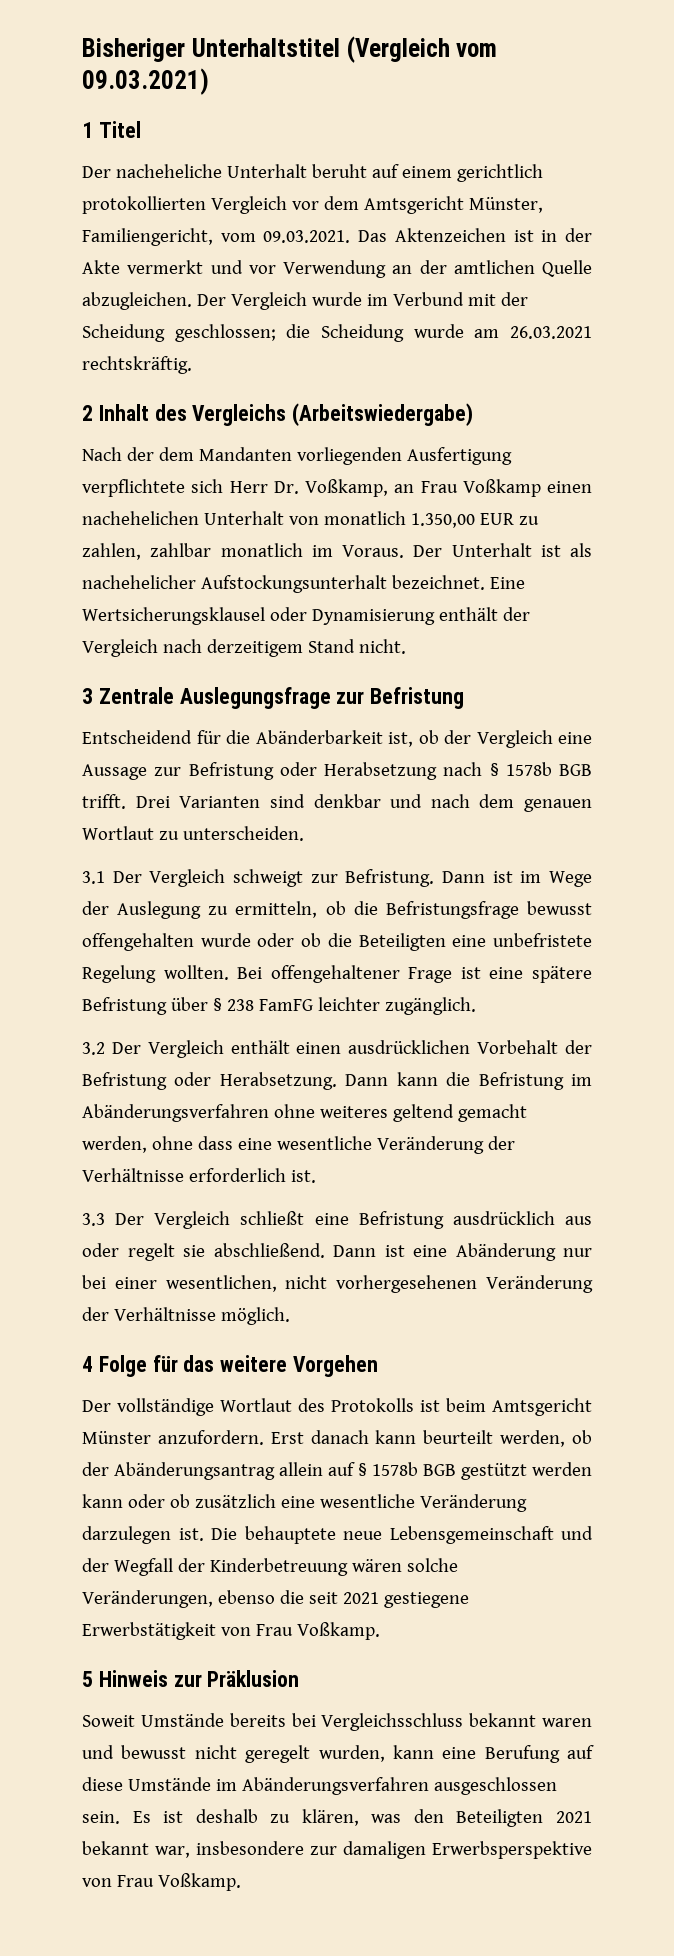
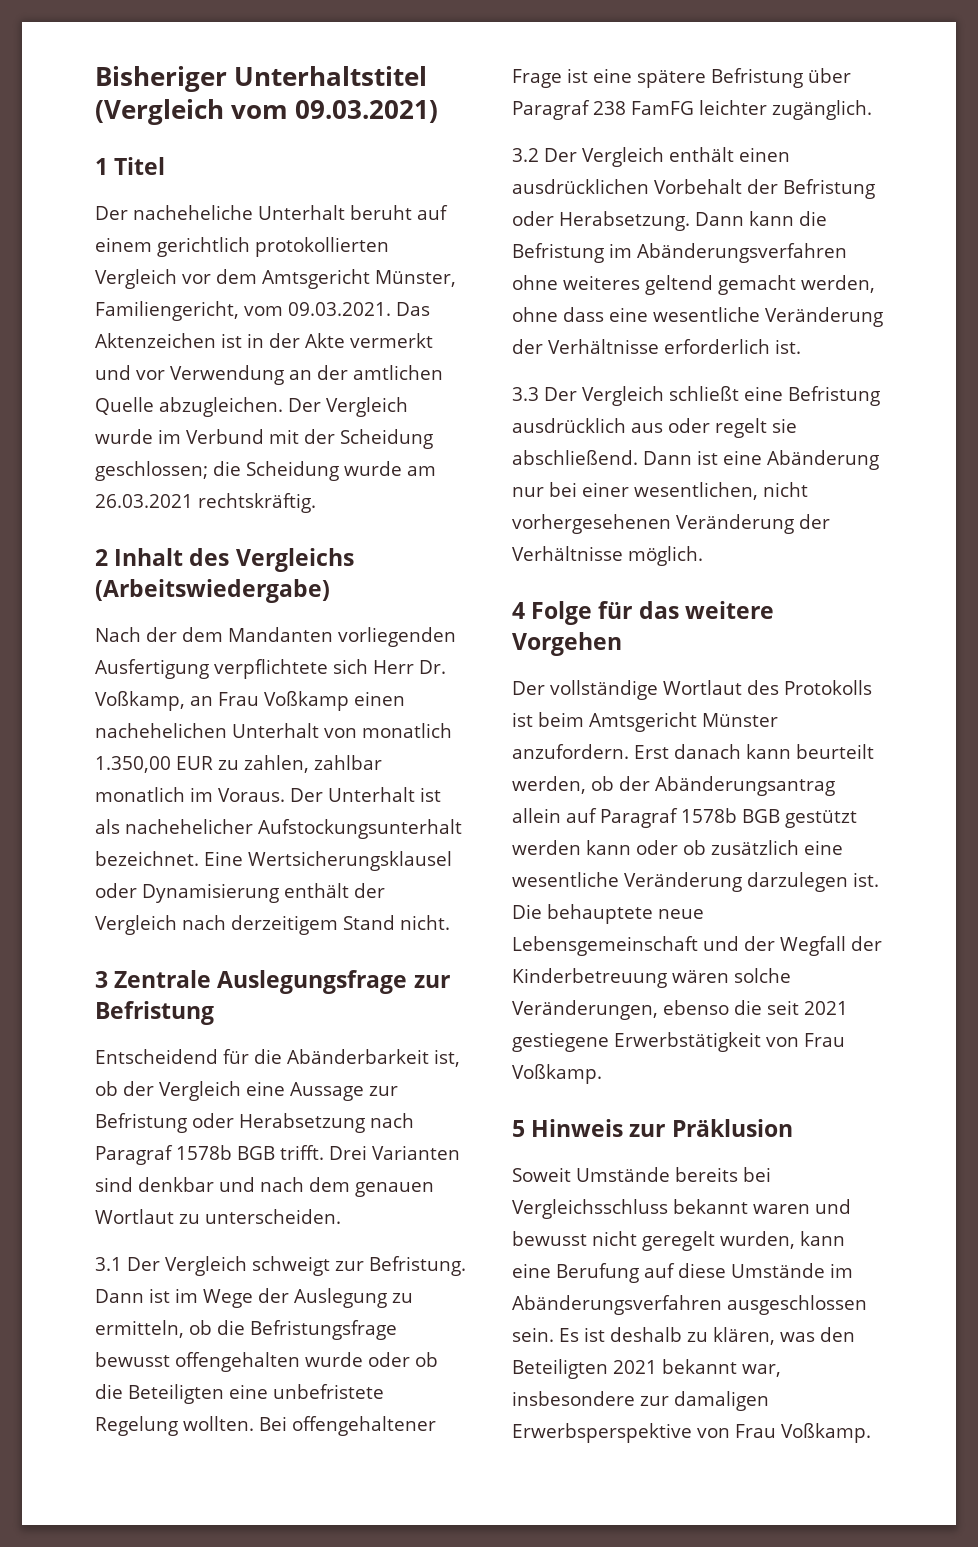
[489,763,499,776] § -> [95,1145,173,1165] Paragraf
[212,998,222,1011] § -> [512,100,590,120] Paragraf
[358,1463,367,1476] § -> [600,808,678,828] Paragraf

